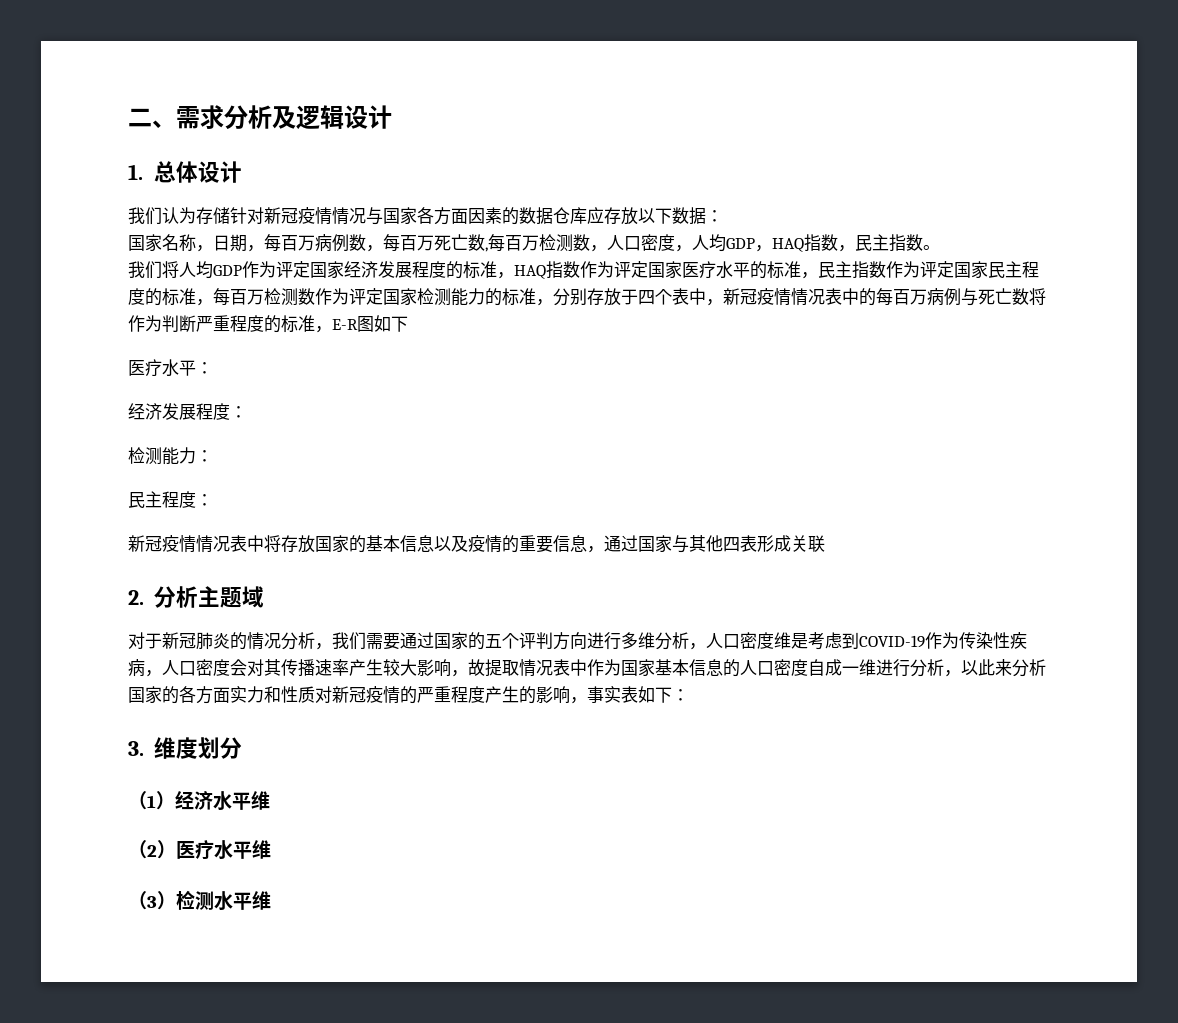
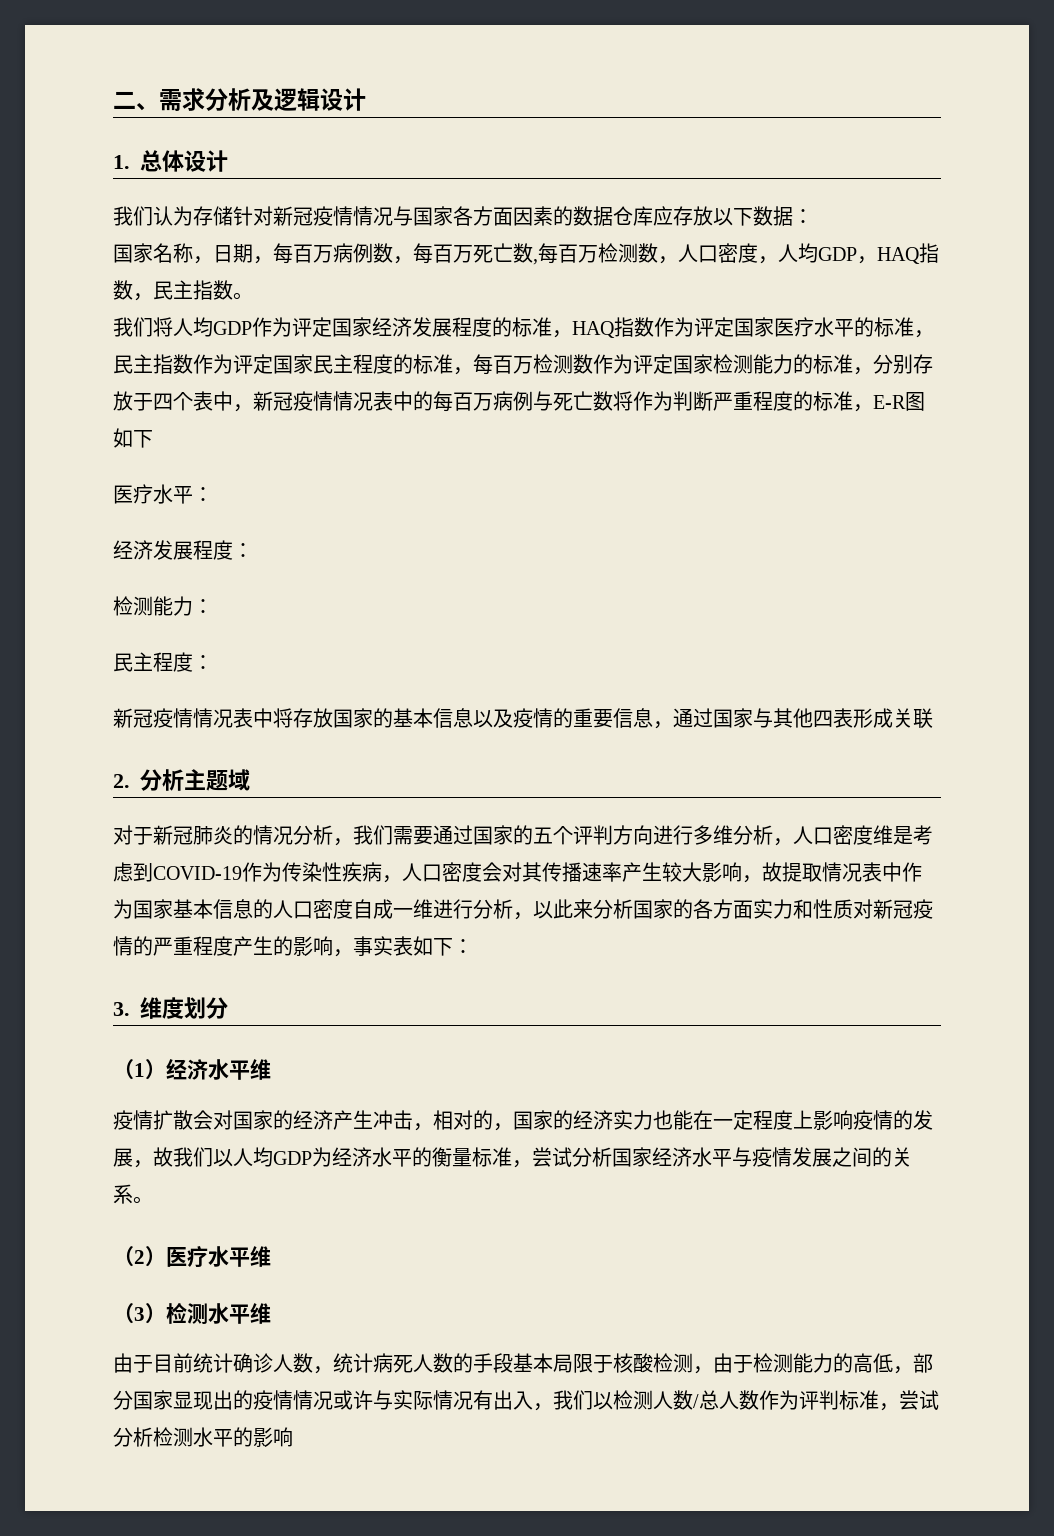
(270, 800) none -> [113,1110,933,1131] [113,1147,912,1168] [113,1184,153,1204] // 疫情扩散会对国家的经济产生冲击，相对的，国家的经济实力也能在一定程度上影响疫情的发展，故我们以人均GDP为经济水平的衡量标准，尝试分析国家经济水平与疫情发展之间的关系。
(271, 900) none -> [113,1353,933,1374] [113,1390,939,1411] [113,1427,293,1447] // 由于目前统计确诊人数，统计病死人数的手段基本局限于核酸检测，由于检测能力的高低，部分国家显现出的疫情情况或许与实际情况有出入，我们以检测人数/总人数作为评判标准，尝试分析检测水平的影响

